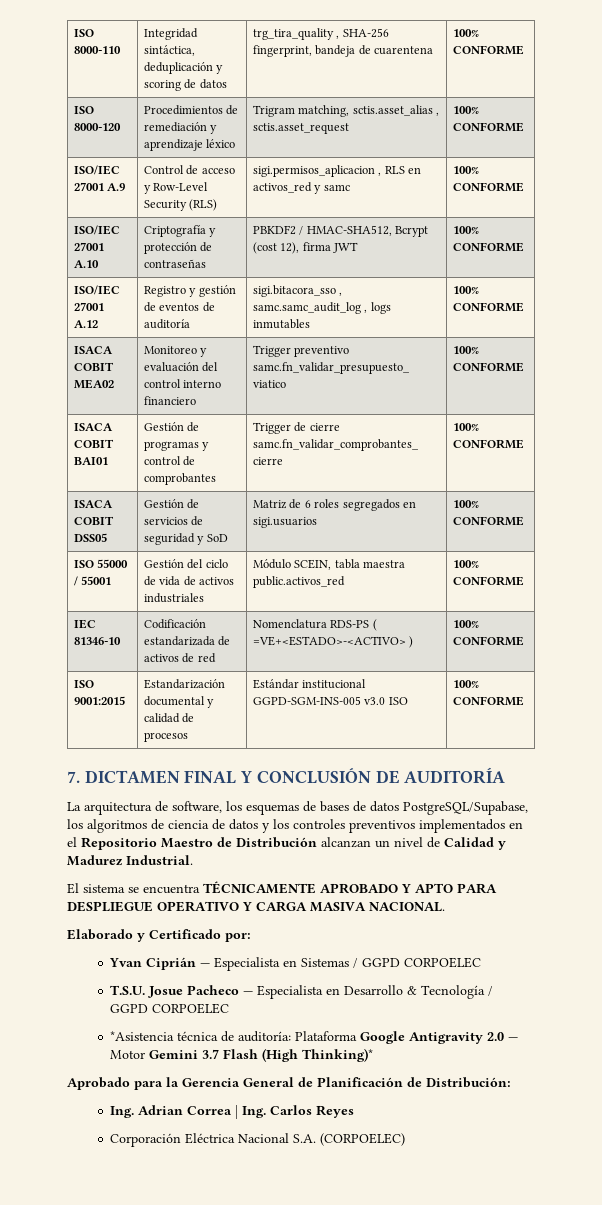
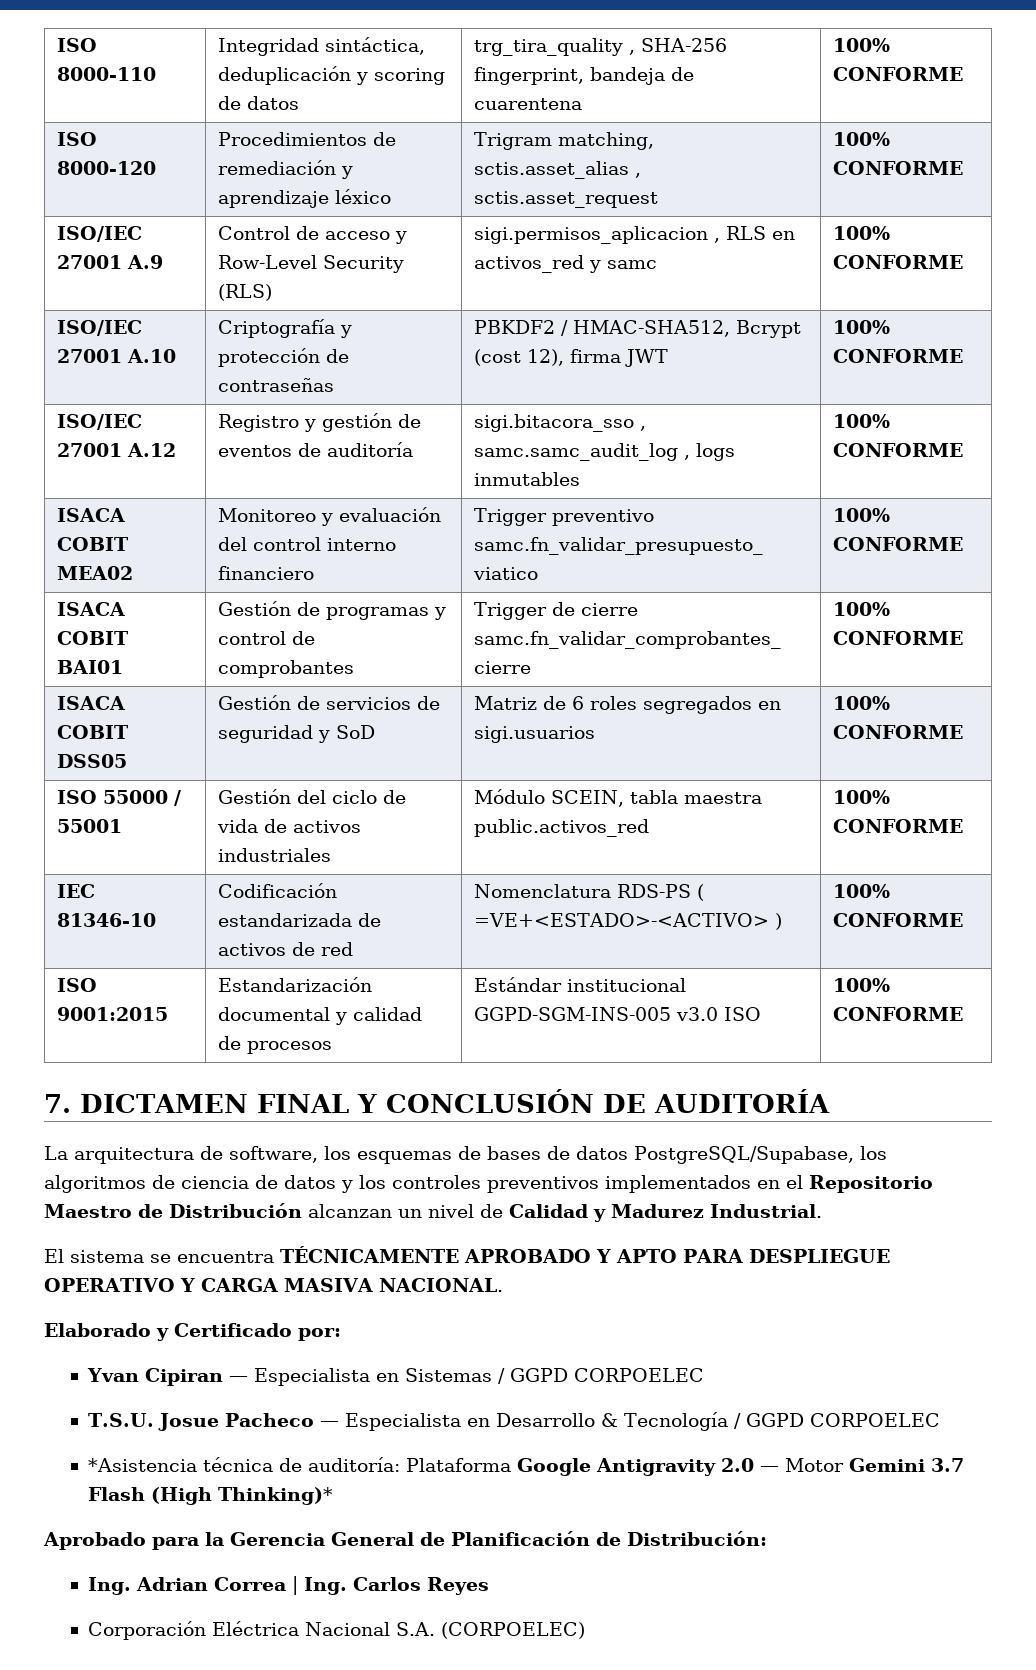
[146,957,197,970] Ciprián -> [145,1368,224,1386] Cipiran

